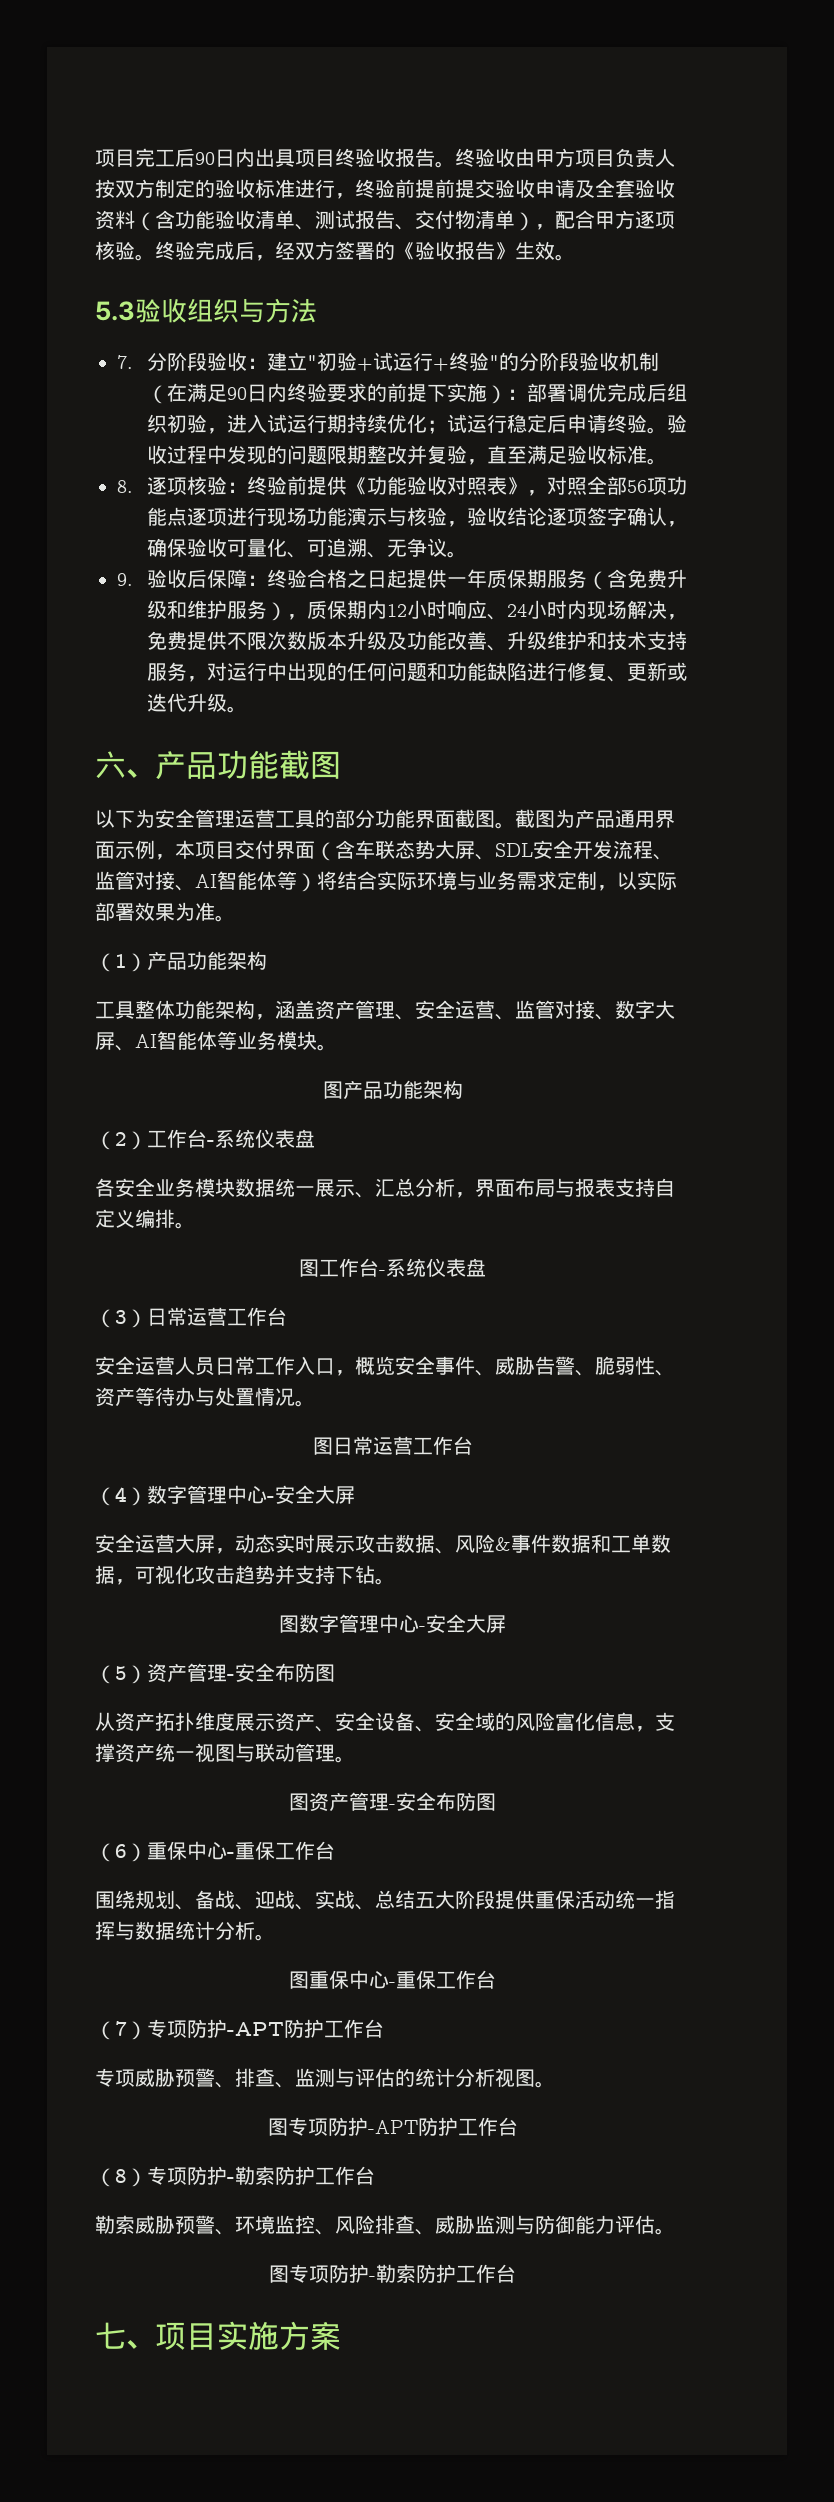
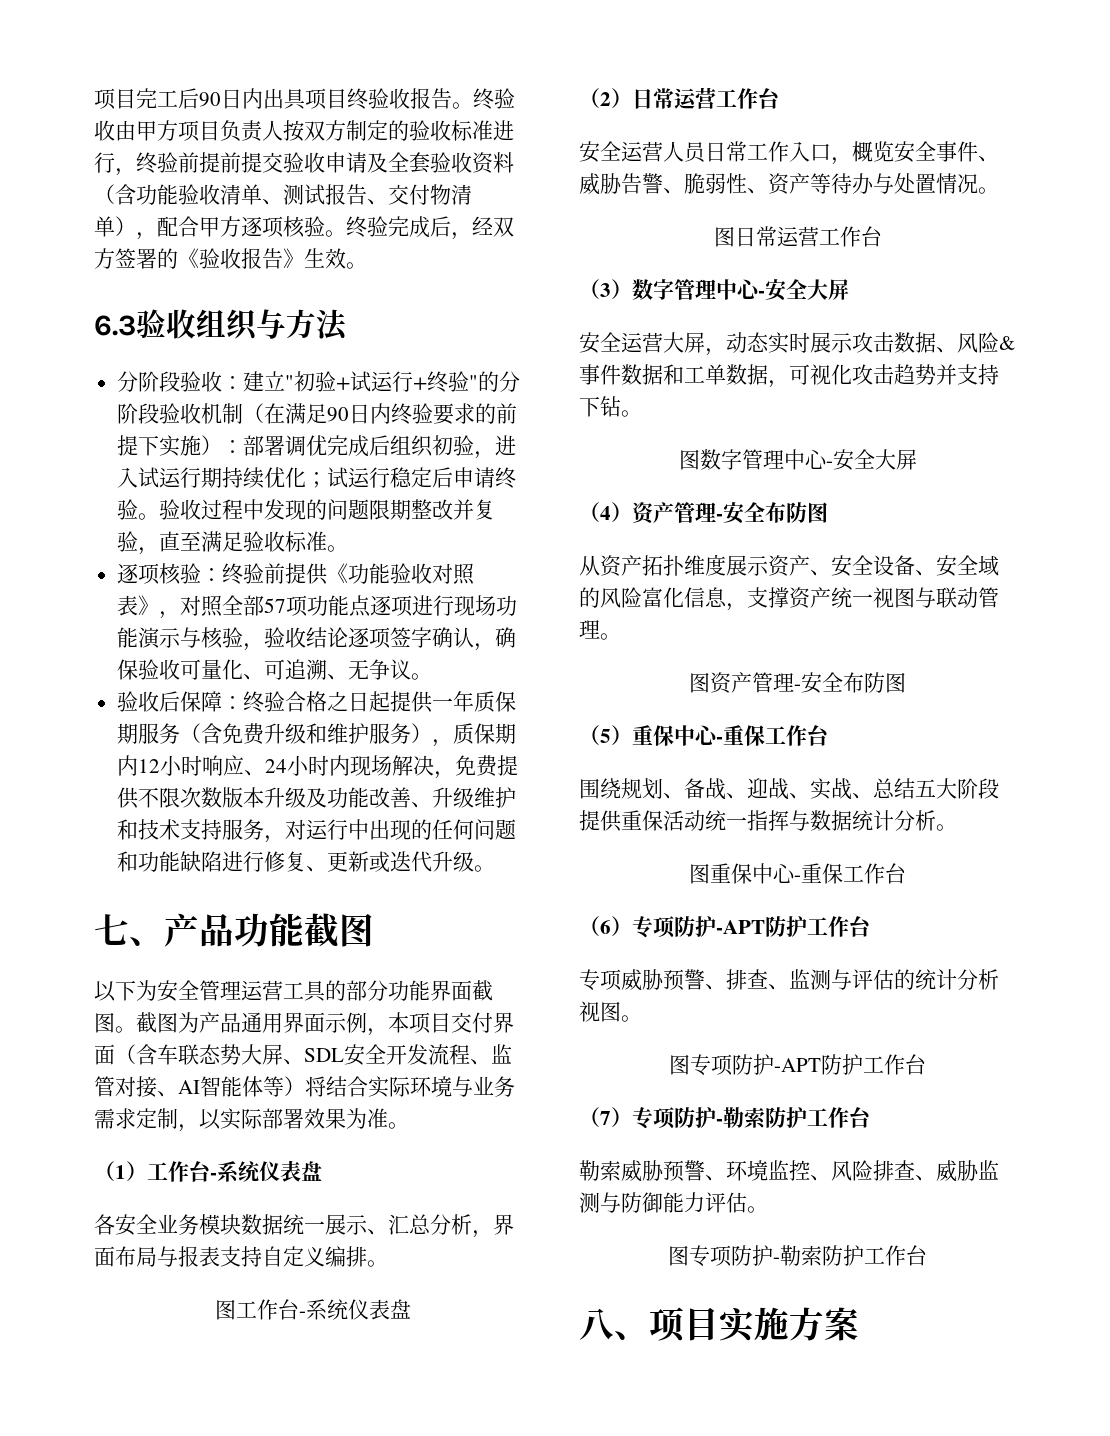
[95,301,135,321] 5.3 -> [94,315,136,336] 6.3
[117,355,133,369] 7. -> (348, 325) none
[117,480,133,493] 8. -> (349, 548) none
[626,480,647,493] 56 -> [264,598,287,613] 57
[117,573,133,586] 9. -> (433, 676) none
[95,751,126,779] 六 -> [94,914,129,945] 七
[147,951,267,970] [95,1000,675,1020] [95,1031,337,1051] [322,1080,463,1099] [95,1131,147,1150] 产品功能架构 // 工具整体功能架构，涵盖资产管理、安全运营、监管对接、数字大屏、AI智能体等业务模块。 // 图产品功能架构 // （2） -> (147, 1171) none
[115,1310,127,1324] 3 -> [600,92,611,106] 2
[115,1487,127,1502] 4 -> [600,283,611,297] 3
[115,1666,127,1680] 5 -> [600,506,611,520] 4
[115,1844,127,1858] 6 -> [600,729,611,743] 5
[115,2021,127,2036] 7 -> [600,920,611,934] 6
[115,2169,127,2183] 8 -> [600,1111,611,1125] 7
[95,2322,126,2349] 七 -> [579,1308,614,1340] 八

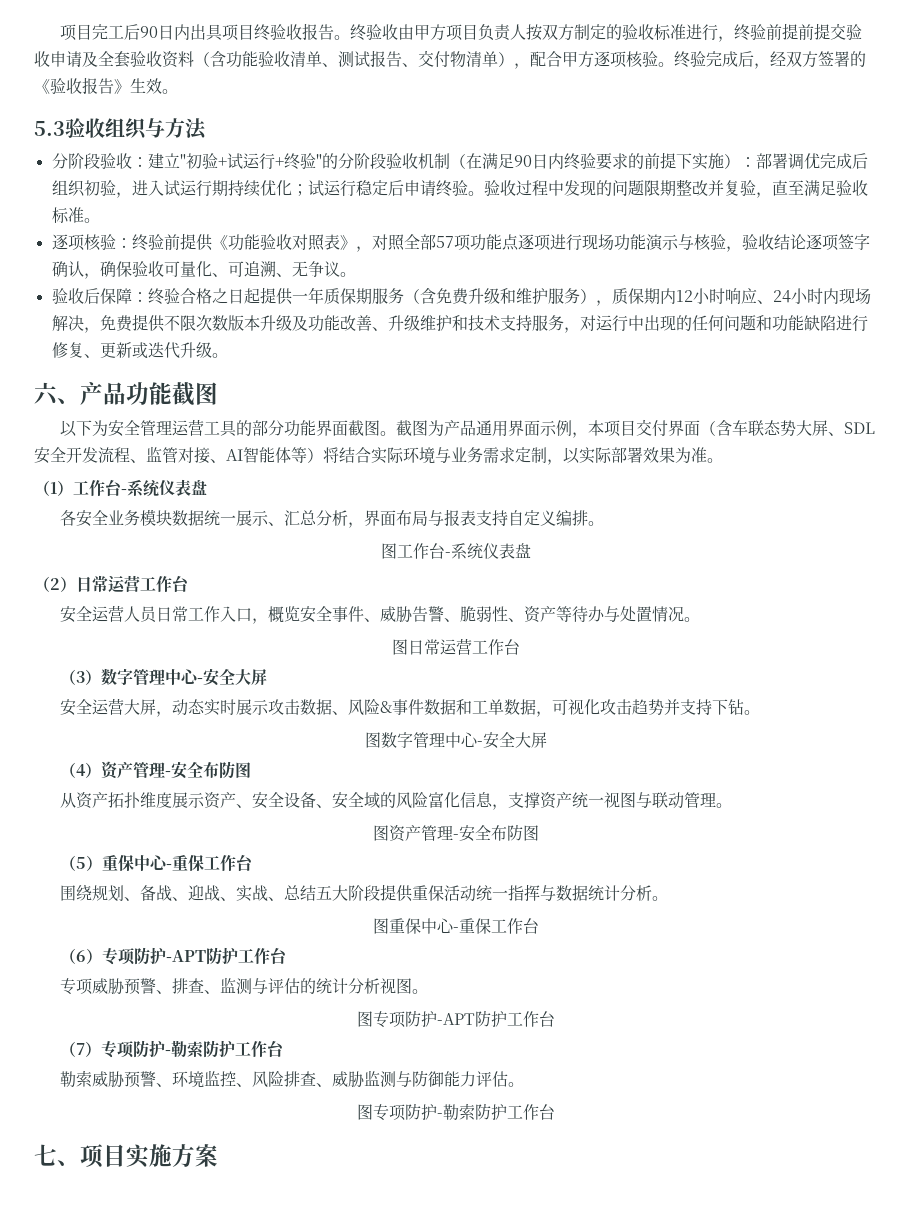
[94,315,136,336] 6.3 -> [34,121,65,136] 5.3
[94,914,129,945] 七 -> [34,382,59,406] 六
[579,1308,614,1340] 八 -> [34,1144,57,1166] 七

